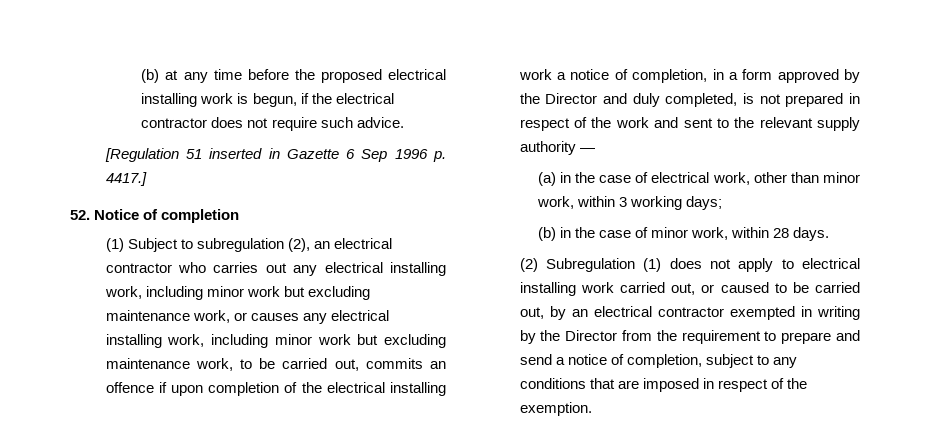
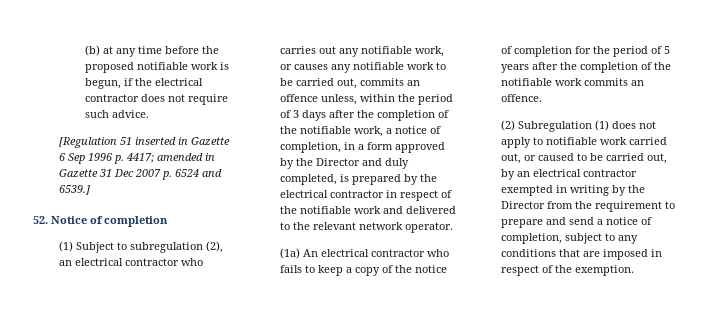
[388,69,447,80] [141,93,198,107] electrical installing -> [136,62,188,70] notifiable
[105,172,147,186] 4417.] -> [125,153,215,163] [58,169,222,180] [58,185,90,195] 4417; amended in Gazette 31 Dec 2007 p. 6524 and 6539.]
[324,262,447,276] [104,286,370,300] [105,310,389,324] [105,334,446,348] [105,358,233,371] electrical installing work, including minor work but excluding maintenance work, or causes any electrical installing work, including minor work but excluding maintenance work, -> [360,46,444,57] [279,62,434,73] notifiable work, or causes any notifiable work
[158,382,446,396] [518,69,552,80] if upon completion of the electrical installing work -> [320,94,453,105] [279,110,449,121] [279,126,383,137] unless, within the period of 3 days after the completion of the notifiable work,
[759,93,860,107] [519,117,612,131] not prepared in respect of the -> [351,174,437,185] [279,190,452,201] [279,206,351,214] prepared by the electrical contractor in respect of the notifiable
[683,118,713,128] sent -> [405,206,456,214] delivered
[817,117,860,131] [519,141,595,155] [537,172,860,186] [536,196,722,210] [537,227,829,241] supply authority — // (a) in the case of electrical work, other than minor work, within 3 working days; // (b) in the case of minor work, within 28 days. -> [358,222,453,233] [279,248,449,259] [279,265,447,276] [500,46,670,57] [500,62,671,73] [500,78,644,86] [500,94,542,102] network operator. // (1a) An electrical contractor who fails to keep a copy of the notice of completion for the period of 5 years after the completion of the notifiable work commits an offence.
[802,258,860,269] [519,282,576,296] electrical installing -> [545,137,597,145] notifiable

